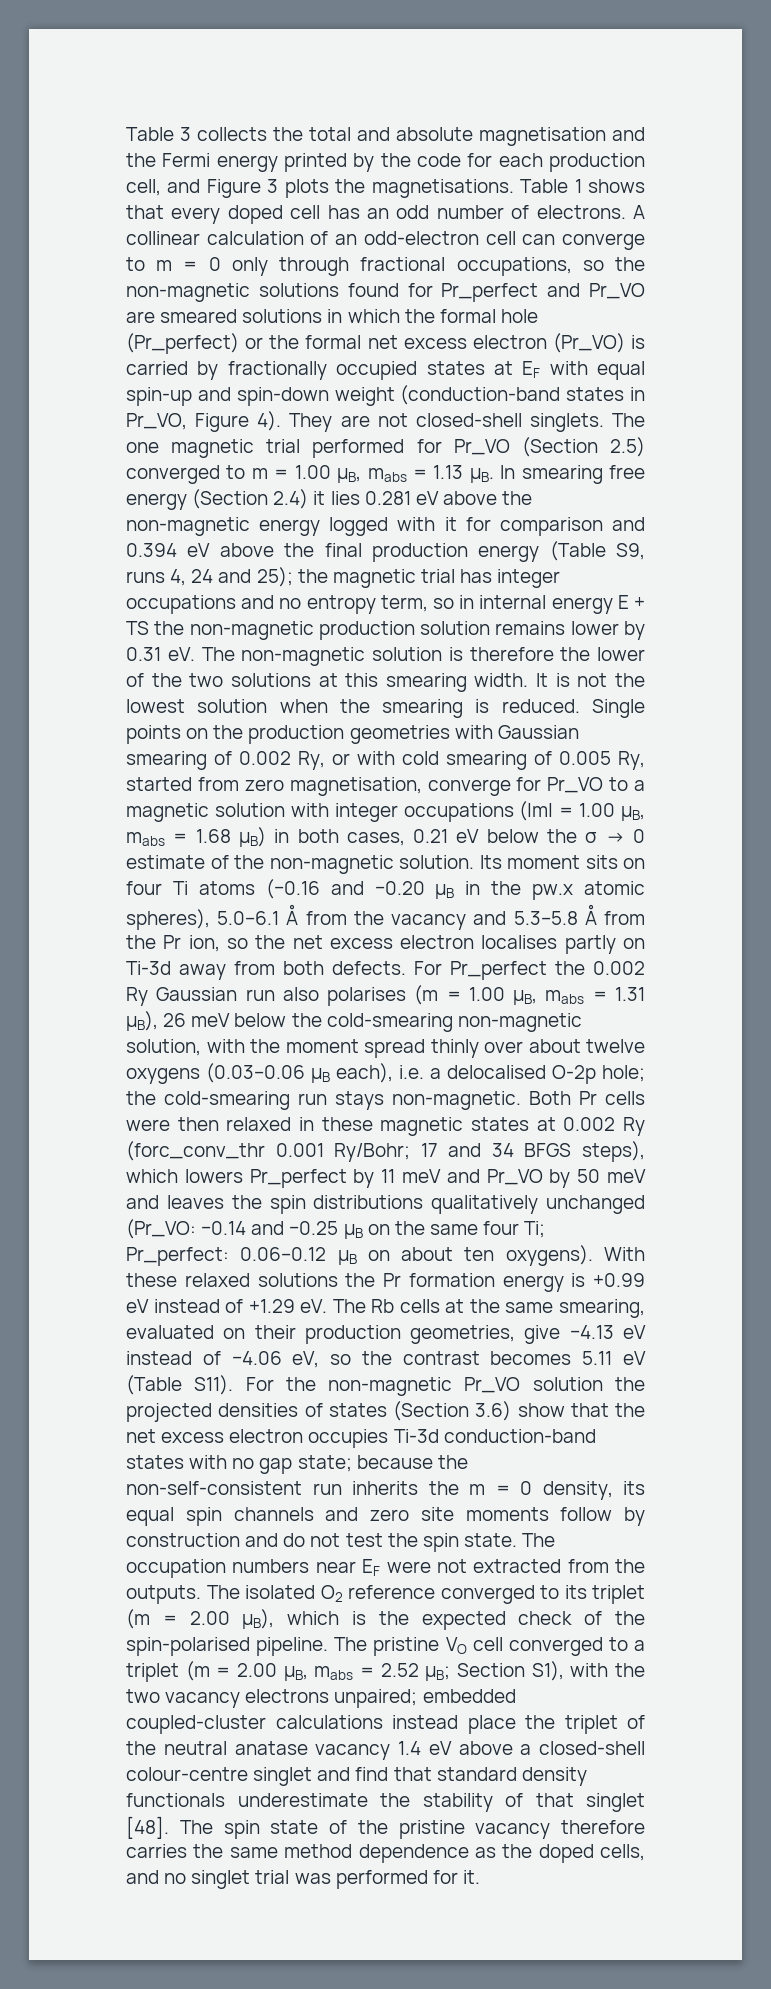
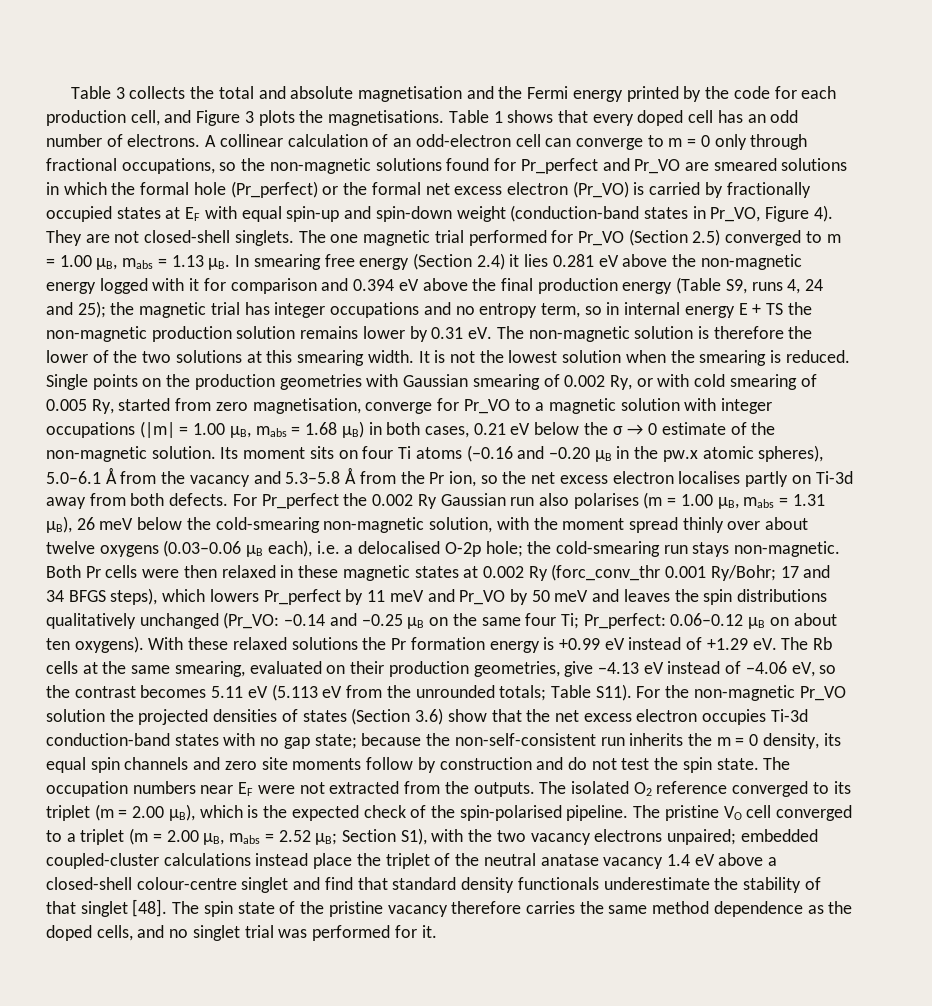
[126,1375,182,1395] (Table -> [271,684,591,701] (5.113 eV from the unrounded totals; Table

